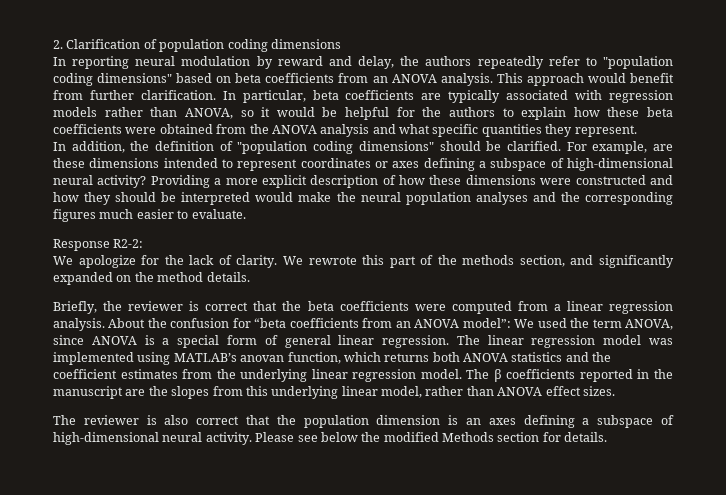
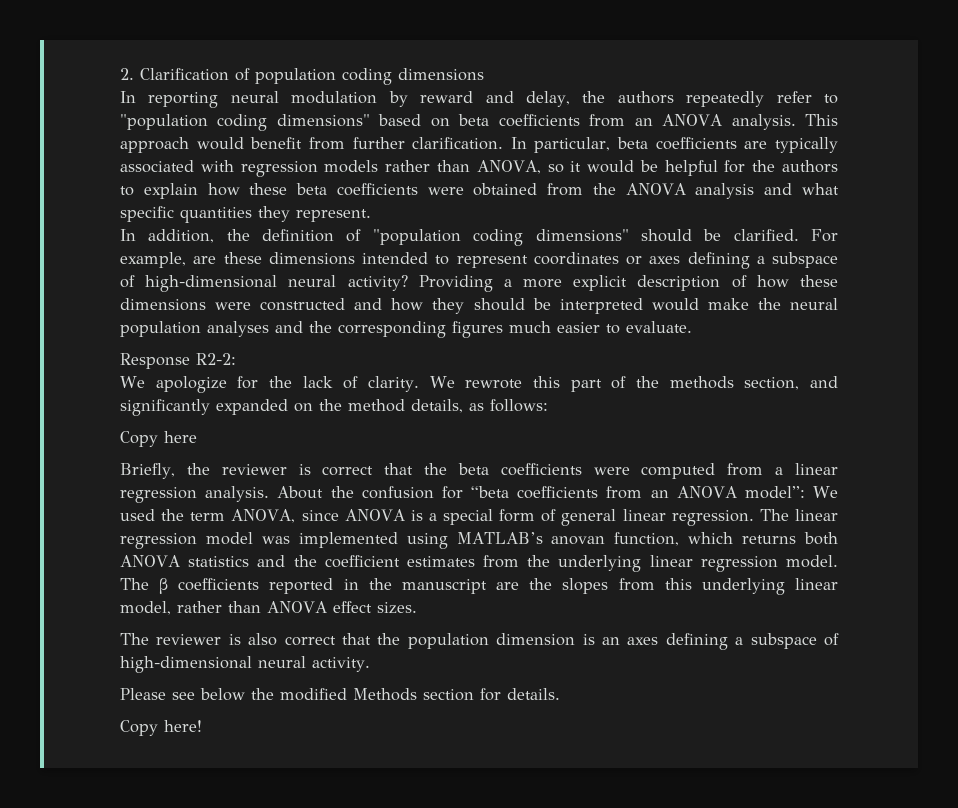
[206,272,250,282] details. -> [411,399,548,413] [120,431,197,447] details, as follows: // Copy here
(252, 438) none -> (370, 664) //
(608, 437) none -> [120,720,202,736] // Copy here!

